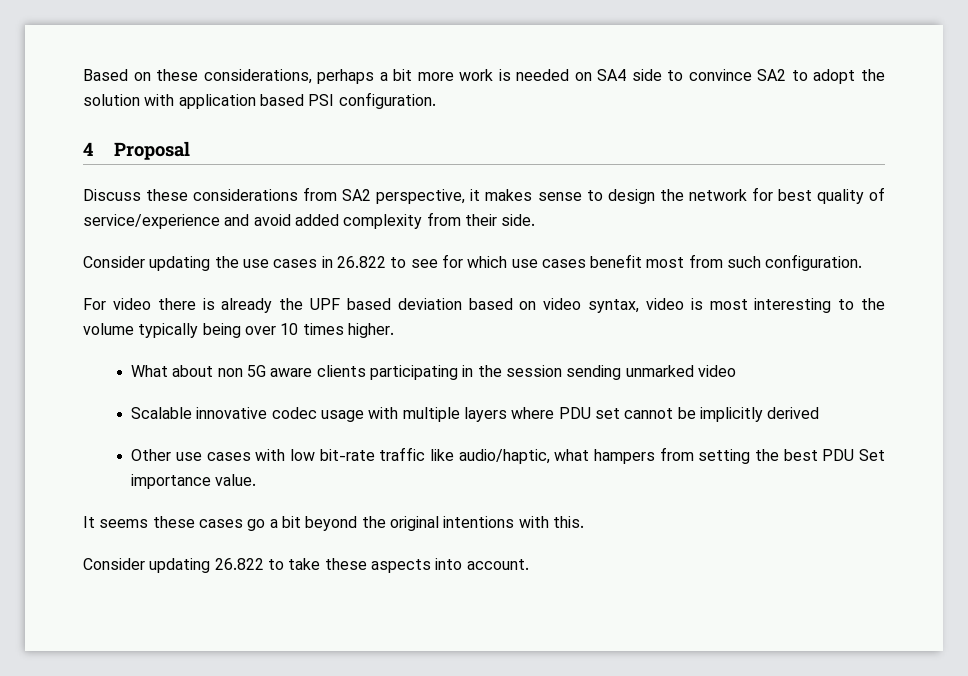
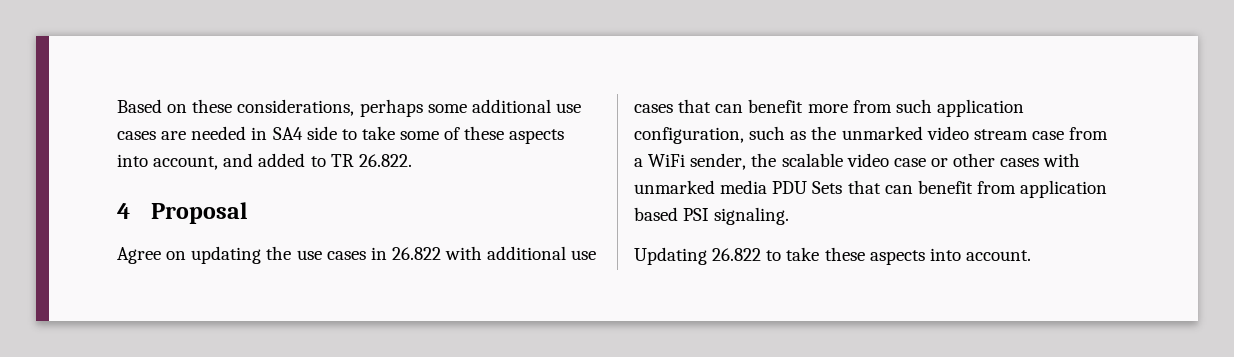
[379,69,885,84] [83,92,436,109] [83,141,190,160] [83,187,885,204] [83,212,536,229] [83,256,145,268] a bit more work is needed on SA4 side to convince SA2 to adopt the solution with application based PSI configuration. // 4 Proposal // Discuss these considerations from SA2 perspective, it makes sense to design the network for best quality of service/experience and avoid added complexity from their side. // Consider -> [427,99,581,113] [117,126,565,144] [117,153,412,170] [117,202,247,224] [117,247,187,264] some additional use cases are needed in SA4 side to take some of these aspects into account, and added to TR 26.822. // 4 Proposal // Agree on
[390,254,863,271] [83,298,886,313] [83,323,394,338] [131,365,737,380] [131,407,820,422] [131,447,885,464] [131,474,257,489] [83,516,584,531] [83,558,211,573] to see for which use cases benefit most from such configuration. // For video there is already the UPF based deviation based on video syntax, video is most interesting to the volume typically being over 10 times higher. // What about non 5G aware clients participating in the session sending unmarked video // Scalable innovative codec usage with multiple layers where PDU set cannot be implicitly derived // Other use cases with low bit-rate traffic like audio/haptic, what hampers from setting the best PDU Set importance value. // It seems these cases go a bit beyond the original intentions with this. // Consider updating -> [445,246,597,260] [634,99,1024,117] [634,126,1109,144] [634,153,1081,170] [634,180,1108,198] [634,207,790,225] [634,247,707,265] with additional use cases that can benefit more from such application configuration, such as the unmarked video stream case from a WiFi sender, the scalable video case or other cases with unmarked media PDU Sets that can benefit from application based PSI signaling. // Updating

